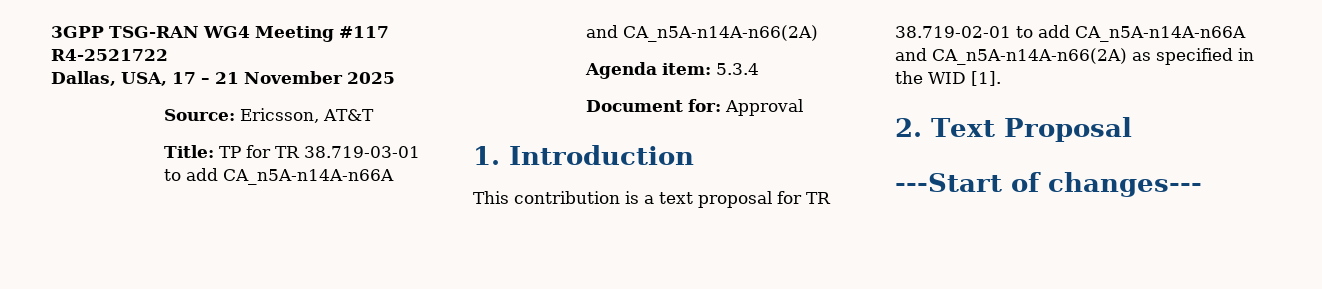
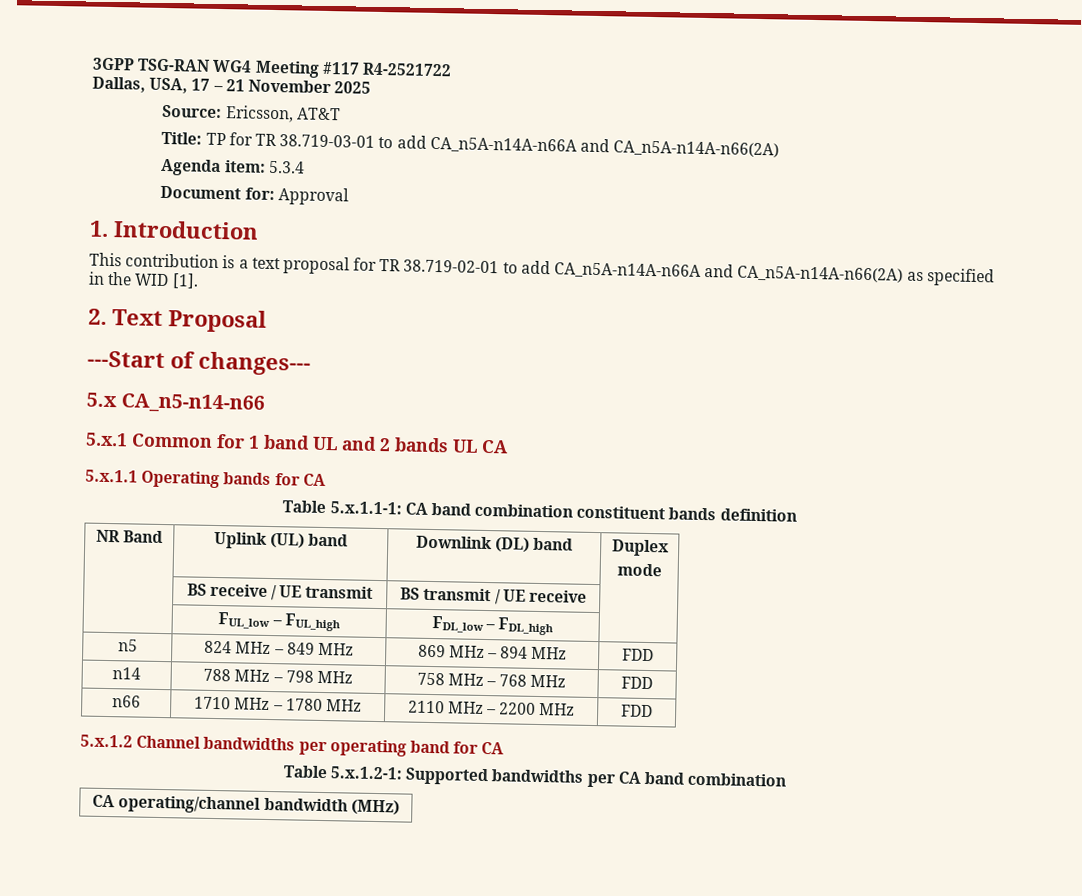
(1202, 184) none -> [86,392,266,414] [85,432,509,454] [85,469,326,489] [282,500,797,522] [95,529,164,544] [213,531,349,549] [415,535,574,553] [611,539,669,557] [616,563,662,577] [186,583,374,601] [400,587,587,605] [218,612,341,632] [431,616,555,636] [117,639,138,652] [204,640,354,656] [417,644,568,660] [622,648,654,662] [112,667,141,680] [203,668,353,684] [416,672,567,688] [621,676,653,690] [112,695,141,708] [194,696,362,712] [407,700,576,716] [621,704,653,718] [80,734,505,757] [282,765,788,788] [92,794,400,816] // 5.x CA_n5-n14-n66 // 5.x.1 Common for 1 band UL and 2 bands UL CA // 5.x.1.1 Operating bands for CA // Table 5.x.1.1-1: CA band combination constituent bands definition // NR Band | Uplink (UL) band | Downlink (DL) band | Duplex // mode // | BS receive / UE transmit | BS transmit / UE receive | // | FUL_low – FUL_high | FDL_low – FDL_high | // n5 | 824 MHz – 849 MHz | 869 MHz – 894 MHz | FDD // n14 | 788 MHz – 798 MHz | 758 MHz – 768 MHz | FDD // n66 | 1710 MHz – 1780 MHz | 2110 MHz – 2200 MHz | FDD // 5.x.1.2 Channel bandwidths per operating band for CA // Table 5.x.1.2-1: Supported bandwidths per CA band combination // CA operating/channel bandwidth (MHz)

